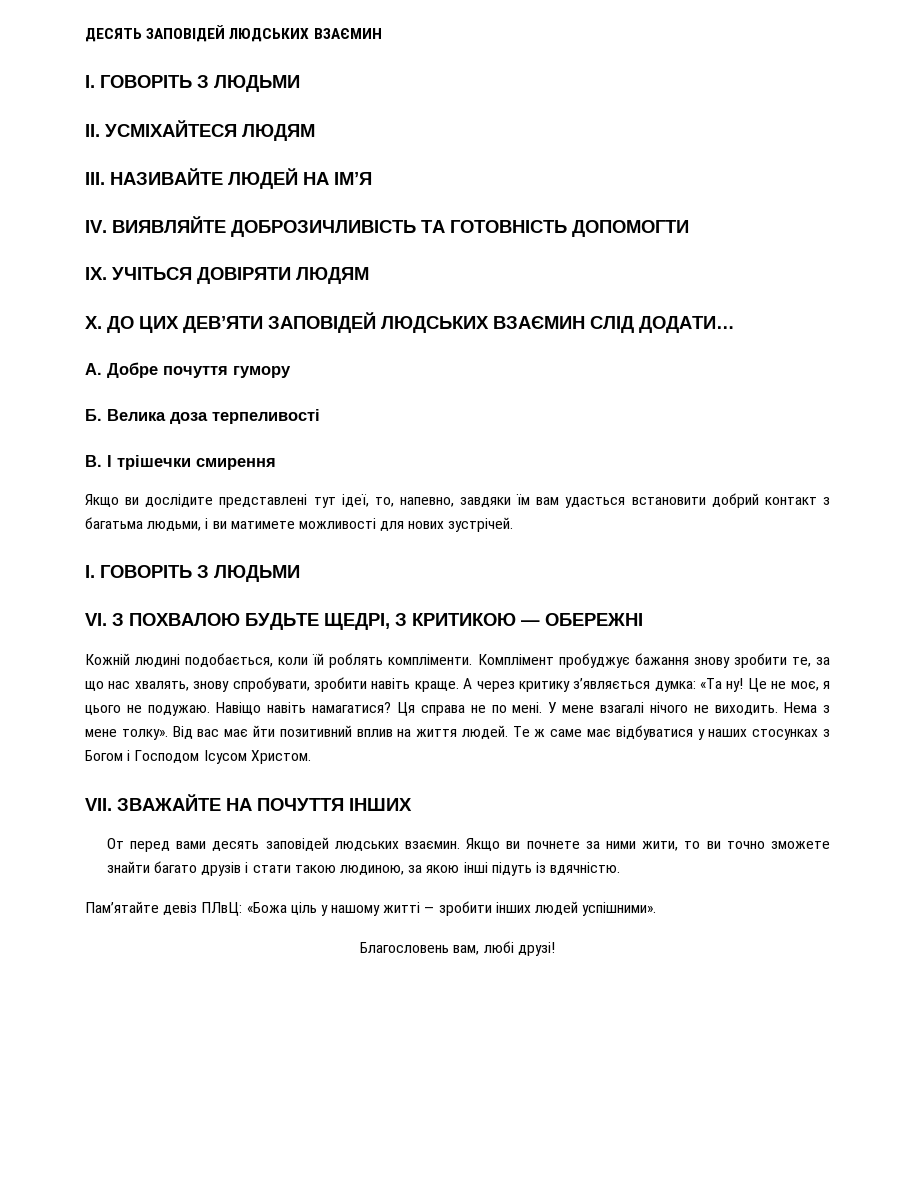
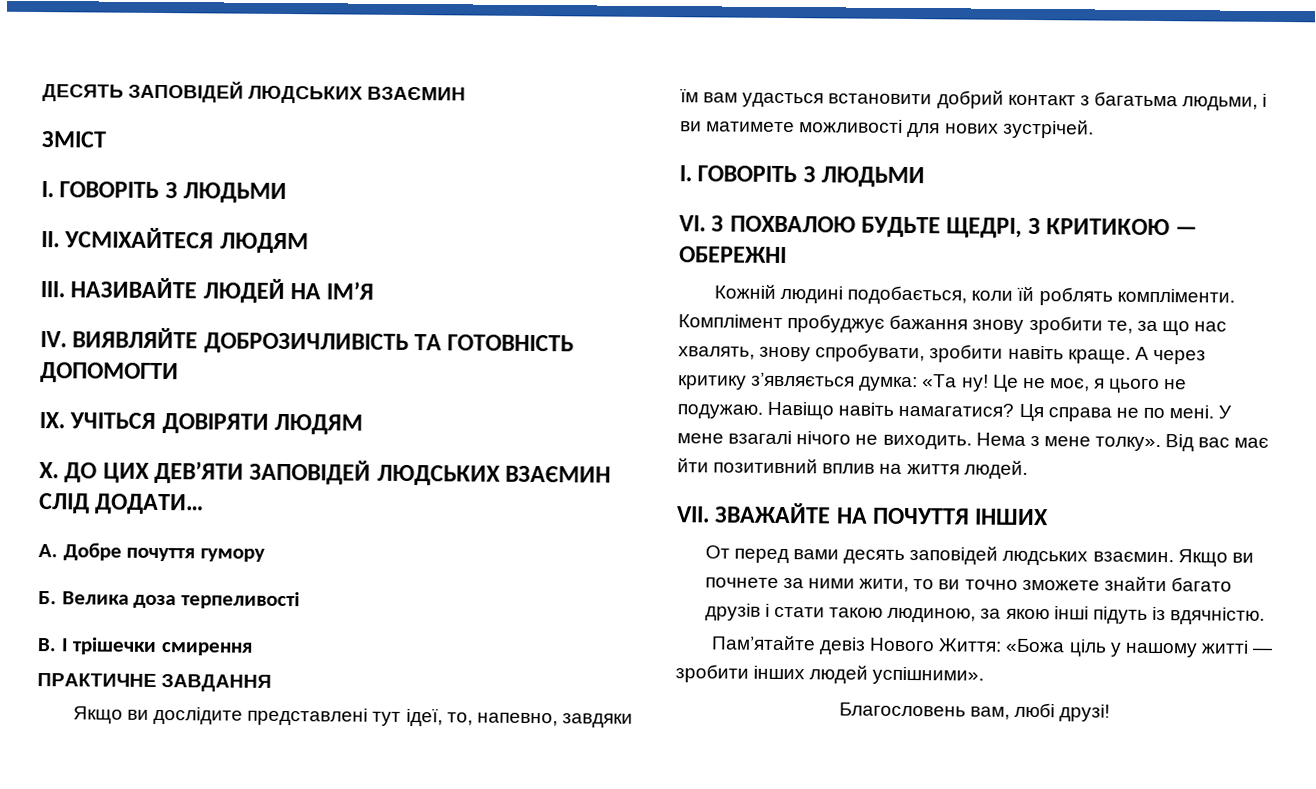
(382, 33) none -> [41,131,107,148] // ЗМІСТ
(276, 464) none -> [37,673,273,692] // ПРАКТИЧНЕ ЗАВДАННЯ
[512,725,830,740] [85,750,311,764] Те ж саме має відбуватися у наших стосунках з Богом і Господом Ісусом Христом. -> (1028, 469) none
[201,902,243,916] ПЛвЦ: -> [869,637,1003,652] Нового Життя:

